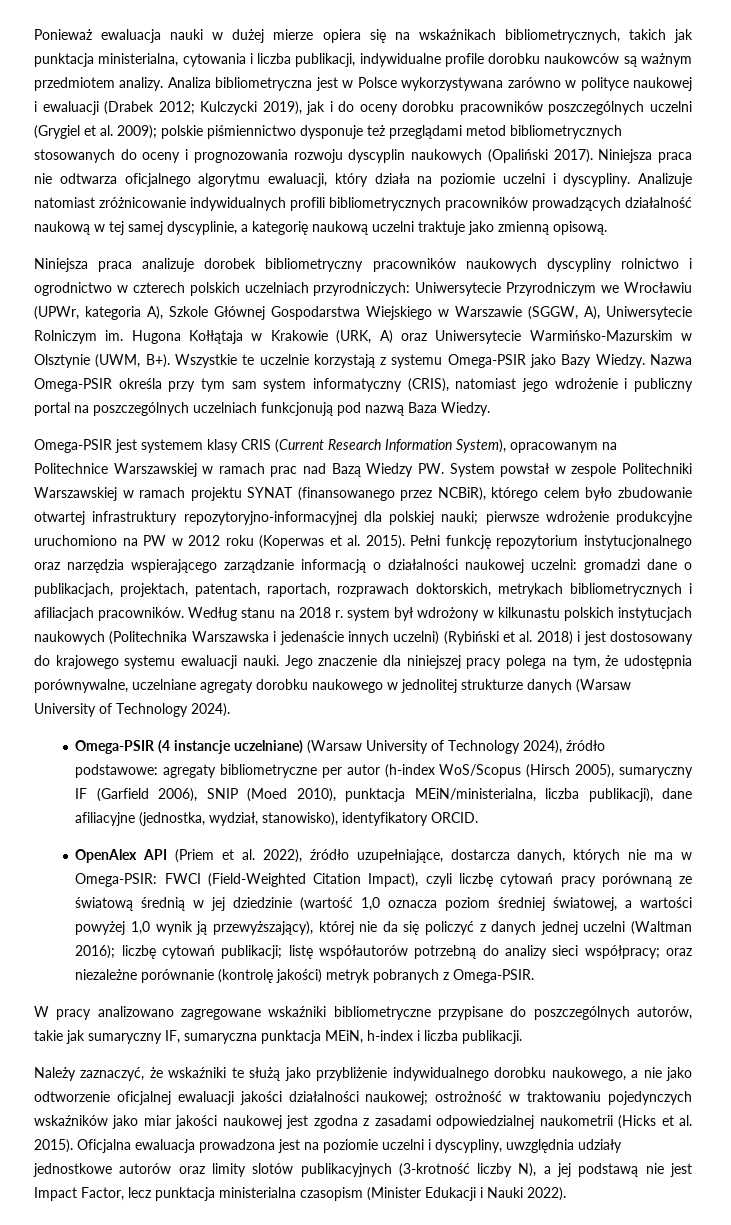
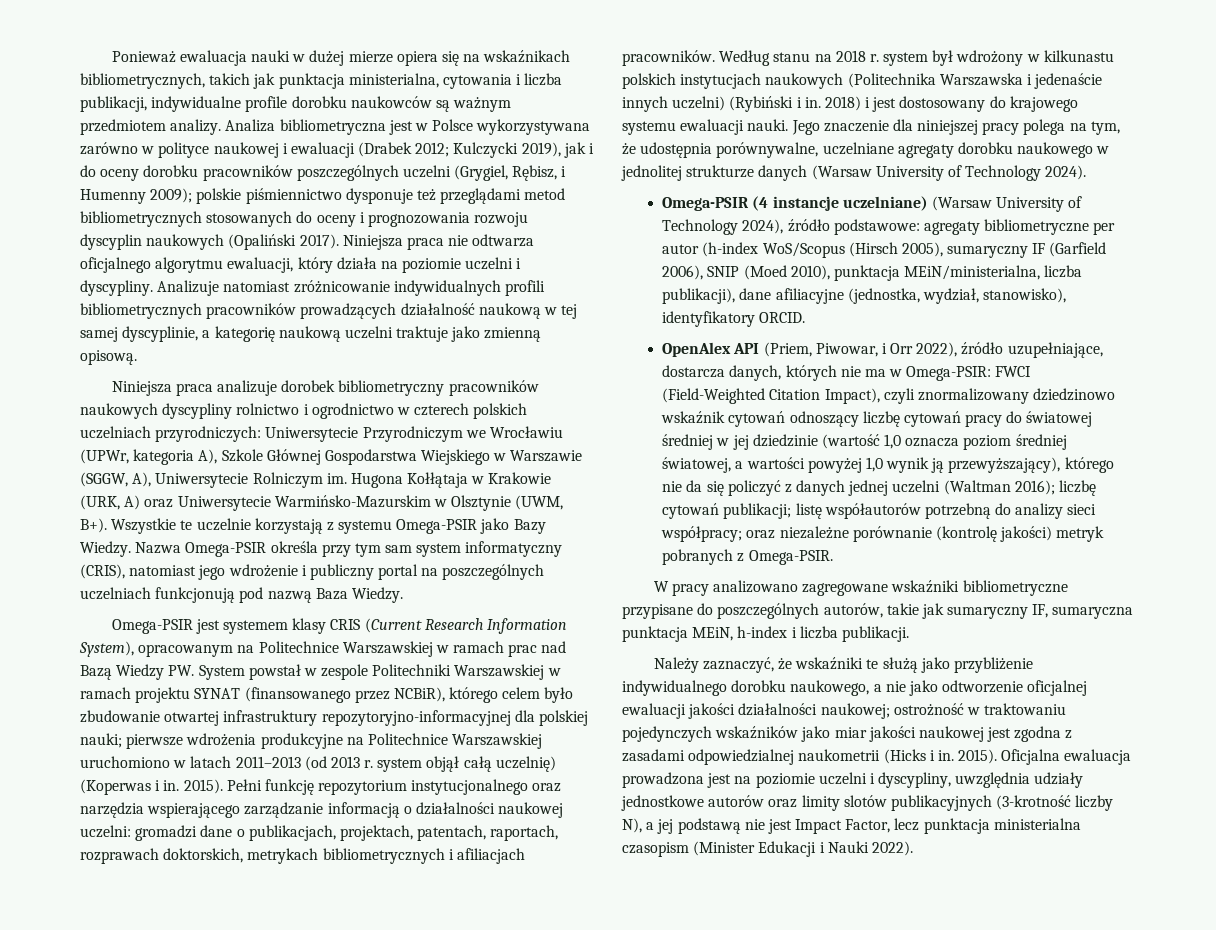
[34,125,113,139] (Grygiel et al. -> [454,165,567,181] [80,189,146,204] (Grygiel, Rębisz, i Humenny
[545,511,692,525] [34,535,361,549] wdrożenie produkcyjne uruchomiono na PW w 2012 roku (Koperwas et al. -> [186,733,543,749] [80,756,556,772] [80,779,180,795] wdrożenia produkcyjne na Politechnice Warszawskiej uruchomiono w latach 2011–2013 (od 2013 r. system objął całą uczelnię) (Koperwas i in.
[503,631,533,642] et al. -> [796,97,821,108] i in.
[175,849,256,863] (Priem et al. -> [763,342,914,357] (Priem, Piwowar, i Orr
[458,873,693,887] [75,897,186,911] liczbę cytowań pracy porównaną ze światową średnią -> [917,388,1116,404] [661,411,1093,427] [662,434,714,450] znormalizowany dziedzinowo wskaźnik cytowań odnoszący liczbę cytowań pracy do światowej średniej
[318,921,354,935] której -> [1064,457,1114,473] którego
[661,1115,692,1126] et al. -> [929,750,954,761] i in.

